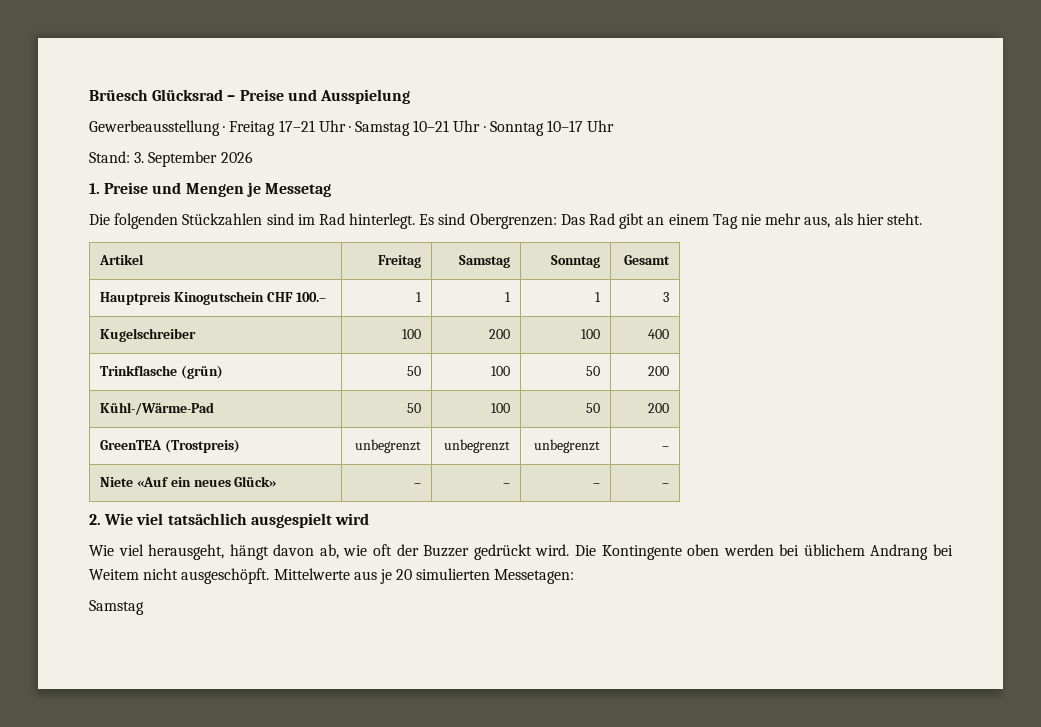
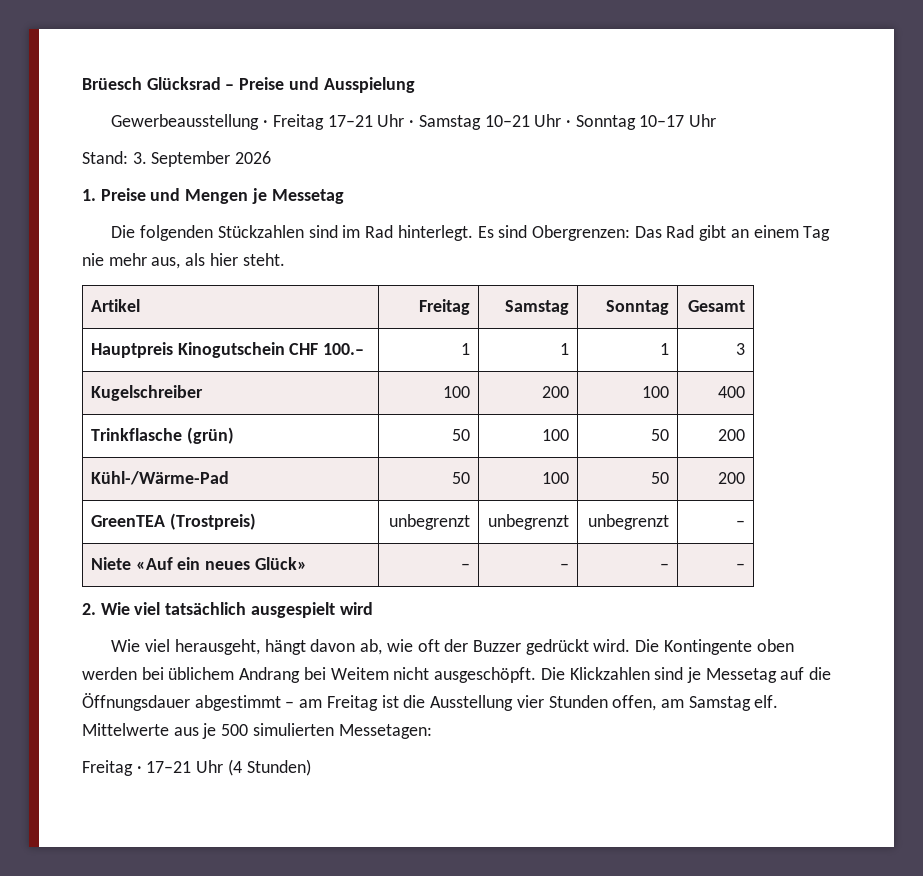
(270, 576) none -> [540,667,832,683] [82,693,779,711] Die Klickzahlen sind je Messetag auf die Öffnungsdauer abgestimmt – am Freitag ist die Ausstellung vier Stunden offen, am Samstag elf.
[396,569,413,580] 20 -> [221,724,249,736] 500
[89,600,144,615] Samstag -> [82,759,311,776] Freitag · 17–21 Uhr (4 Stunden)

